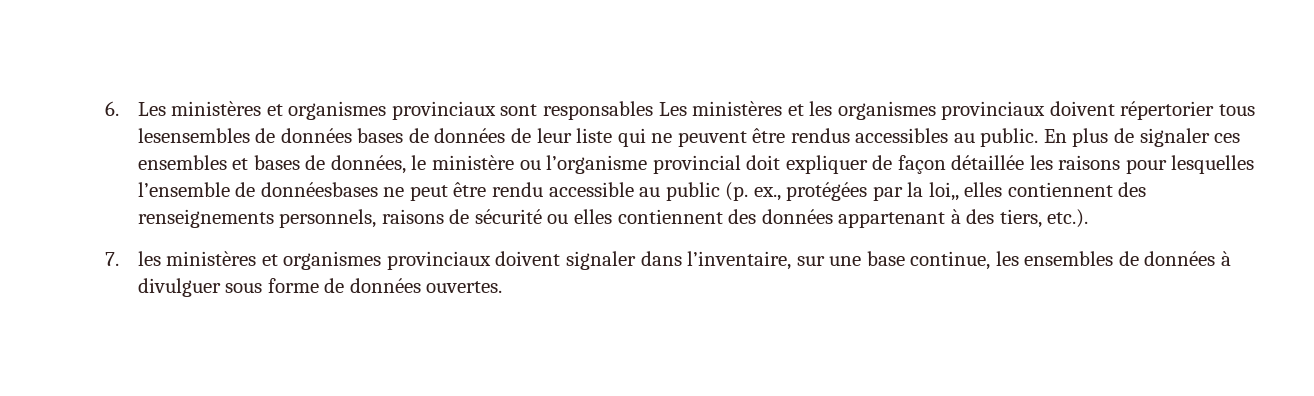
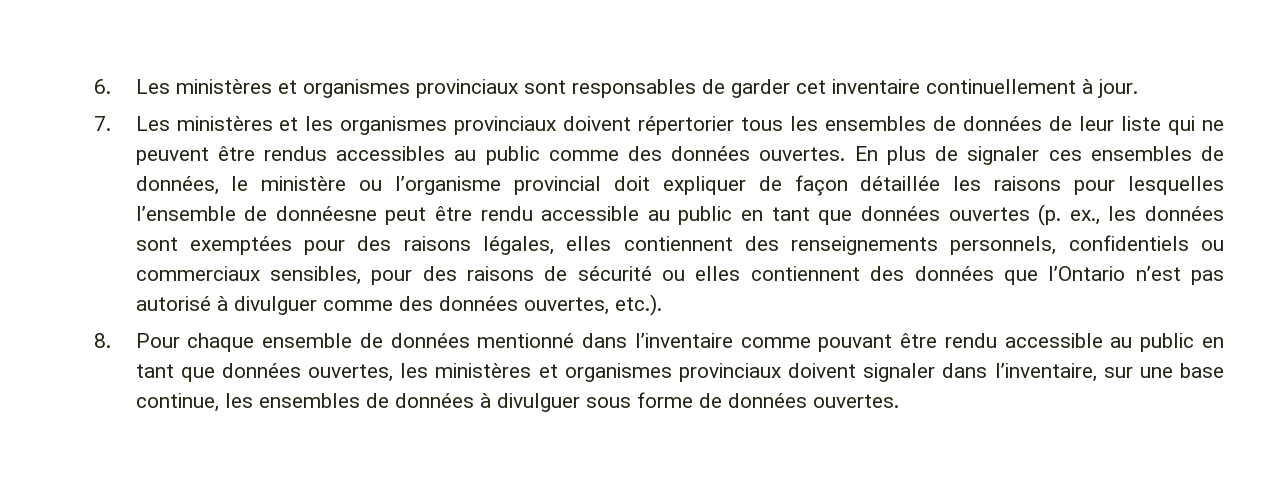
(654, 110) none -> [701,79,1138,98] [94,116,112,131] de garder cet inventaire continuellement à jour. // 7.
[137,128,404,143] lesensembles de données bases -> [790,116,927,131] les ensembles
[980,128,1039,147] public. -> [485,146,846,165] public comme des données ouvertes.
[232,155,300,170] et bases -> (1192, 153) none
[260,182,405,197] donnéesbases ne -> [275,206,377,221] donnéesne
[725,182,959,201] (p. ex., protégées par la loi,, -> [741,204,1225,226] [135,236,554,255] en tant que données ouvertes (p. ex., les données sont exemptées pour des raisons légales,
(377, 218) none -> [1068,235,1225,251] [135,266,457,285] confidentiels ou commerciaux sensibles, pour des
[838,209,1089,228] [105,252,120,266] appartenant à des tiers, etc.). // 7. -> [1003,266,1225,285] [135,294,662,316] [94,333,1224,352] [135,363,394,382] que l’Ontario n’est pas autorisé à divulguer comme des données ouvertes, etc.). // 8. Pour chaque ensemble de données mentionné dans l’inventaire comme pouvant être rendu accessible au public en tant que données ouvertes,

